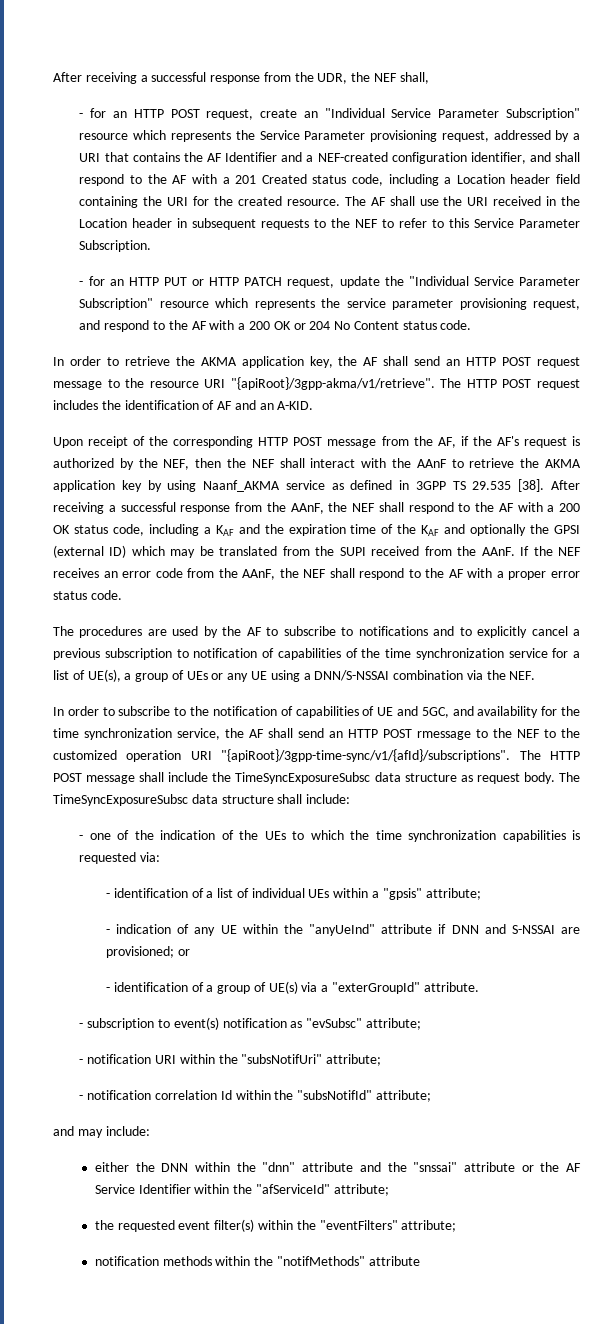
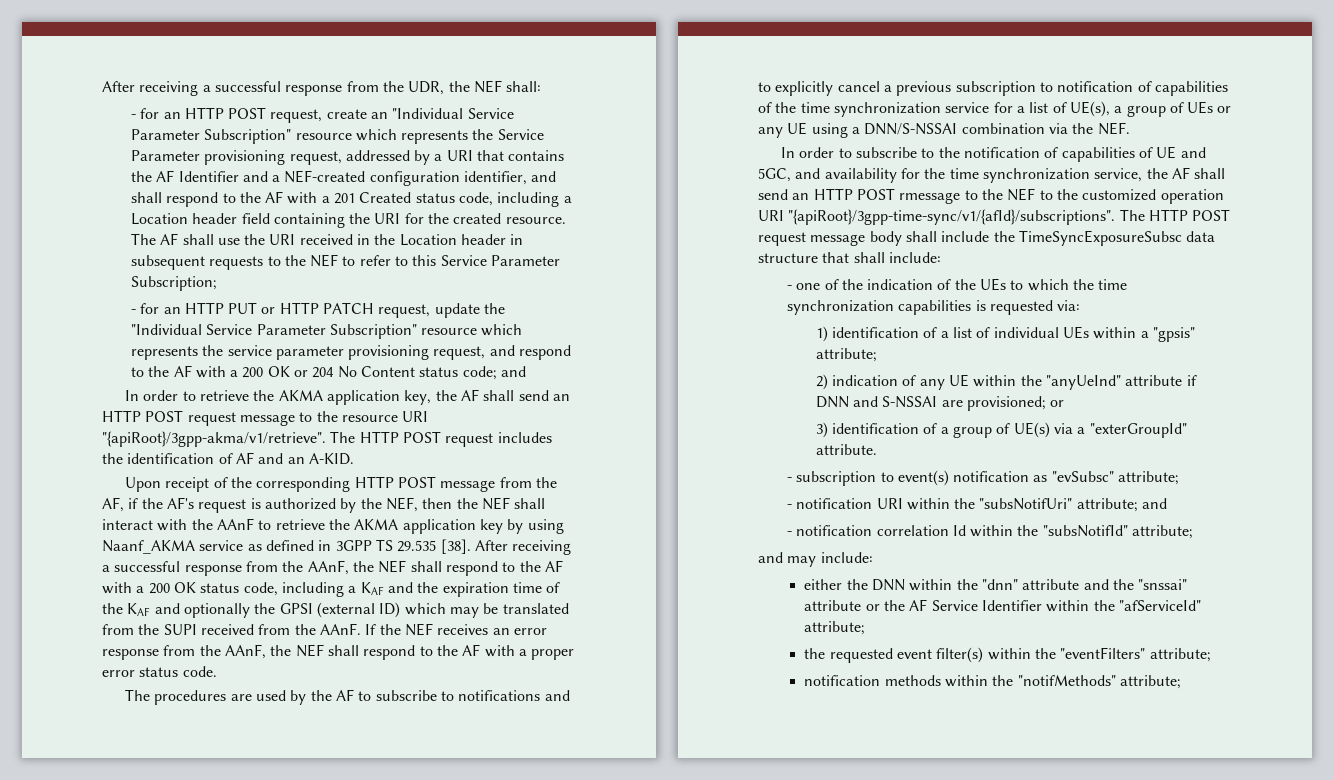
[399,72,429,84] shall, -> [506,81,542,92] shall:
[79,240,152,252] Subscription. -> [130,276,217,291] Subscription;
[440,320,472,330] code. -> [462,366,527,380] code; and
[155,568,183,578] code -> [102,649,159,660] response
[86,775,136,784] message -> [758,231,902,246] request message body
[460,772,580,784] [53,794,274,806] as request body. The TimeSyncExposureSubsc data structure -> [822,252,850,263] that
[105,893,110,898] - -> [815,326,828,342] 1)
[105,929,110,934] - -> [815,374,828,390] 2)
[105,987,110,992] - -> [815,422,828,438] 3)
(382, 1060) none -> [1142,498,1168,509] and
[368,1256,420,1266] attribute -> [1120,675,1182,689] attribute;

